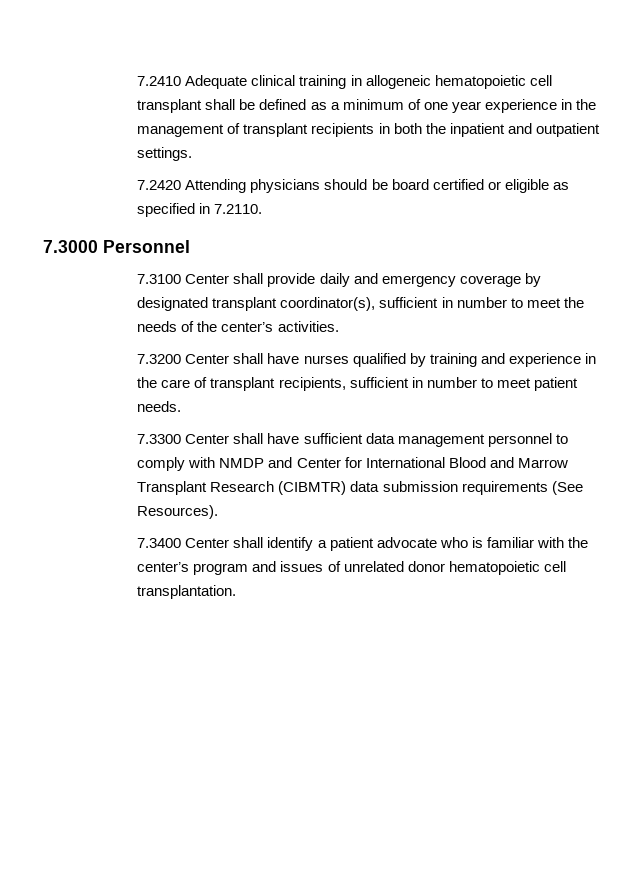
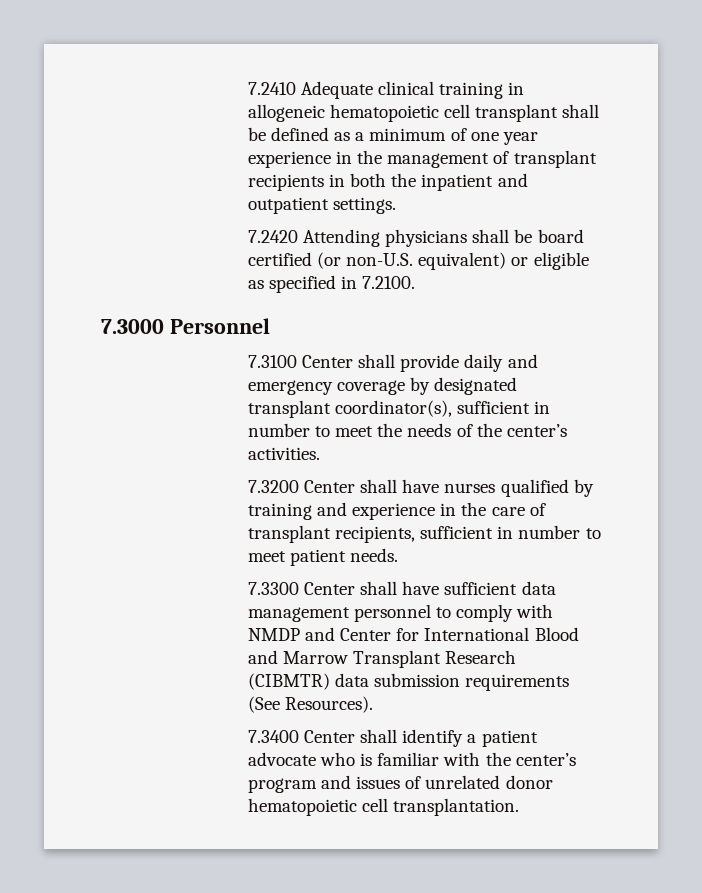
[324,179,368,190] should -> [472,229,510,243] shall
(484, 184) none -> [317,252,507,270] (or non-U.S. equivalent)
[214,204,263,214] 7.2110. -> [362,276,416,289] 7.2100.

